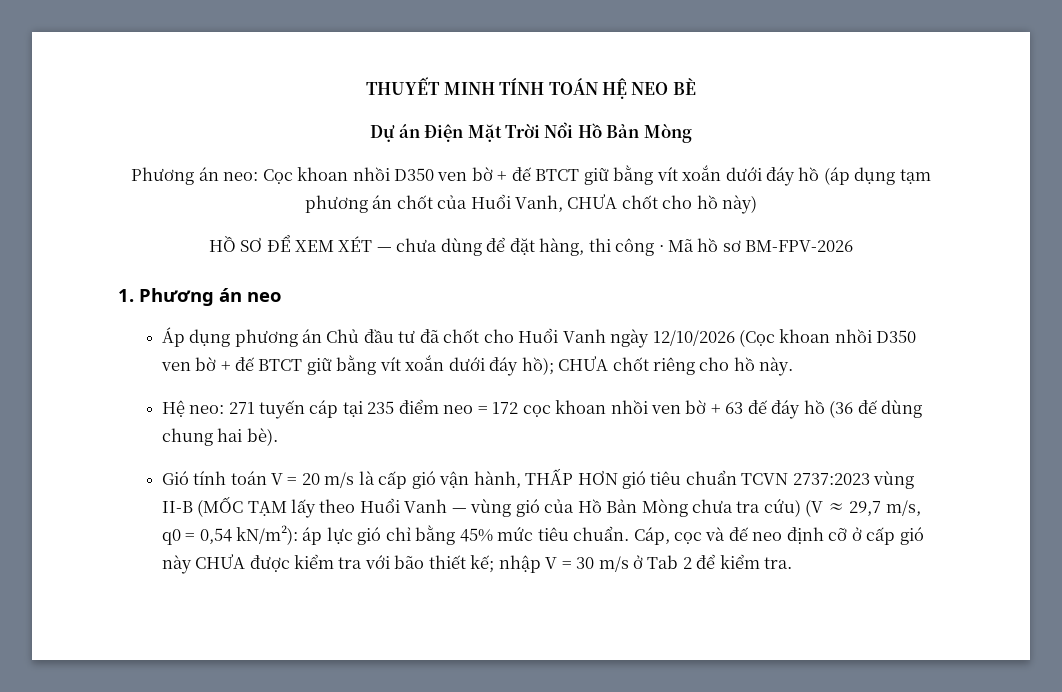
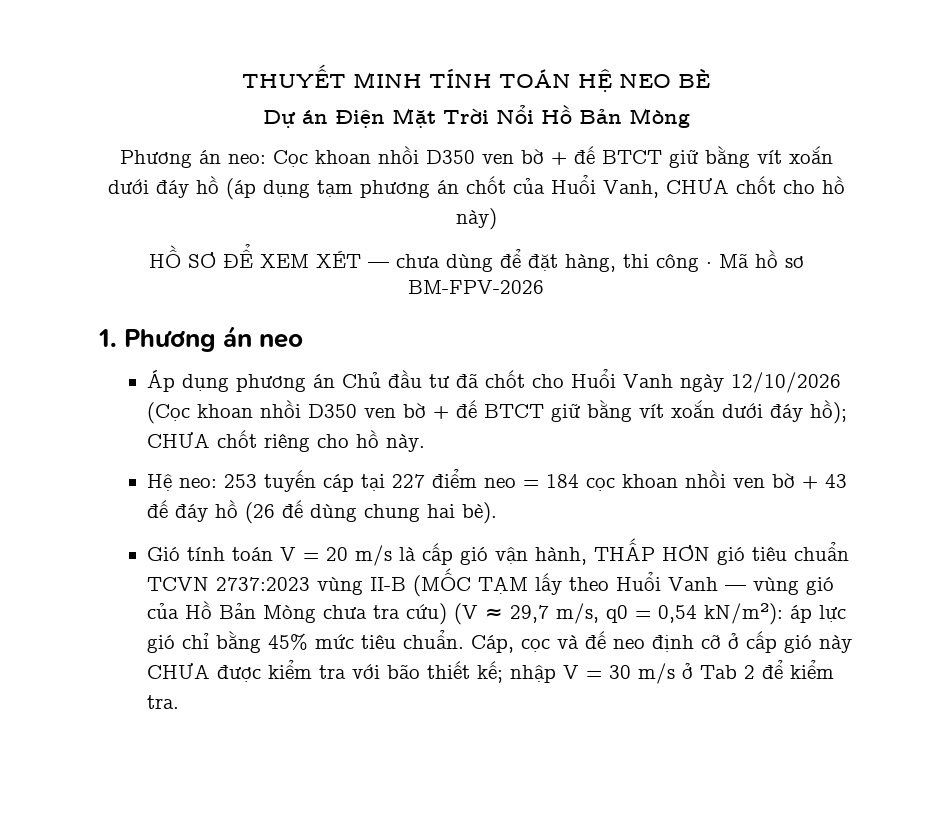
[228,402,255,414] 271 -> [224,474,258,488] 253
[367,401,395,414] 235 -> [392,474,426,488] 227
[492,402,519,414] 172 -> [546,474,580,488] 184
[725,402,744,414] 63 -> [825,474,848,488] 43
[829,400,854,418] (36 -> [245,502,276,524] (26

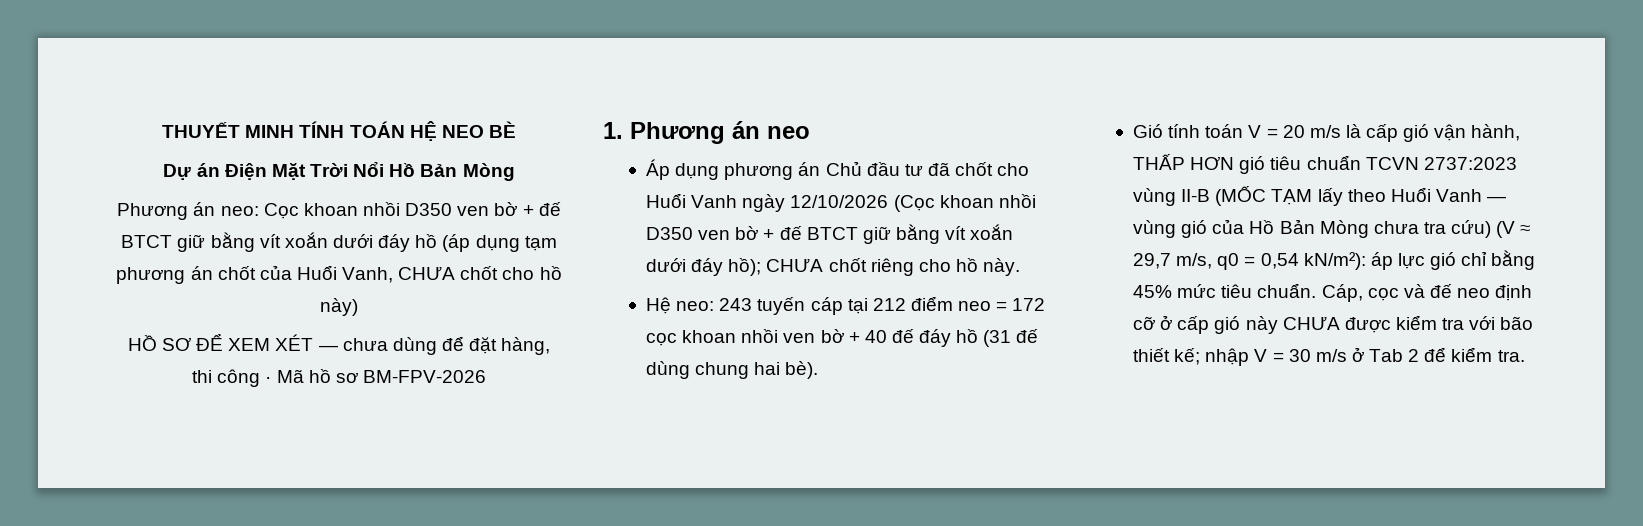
[224,474,258,488] 253 -> [719,298,753,311] 243
[392,474,426,488] 227 -> [872,298,906,311] 212
[546,474,580,488] 184 -> [1012,298,1046,311] 172
[825,474,848,488] 43 -> [864,330,887,343] 40
[245,502,276,524] (26 -> [983,330,1012,347] (31

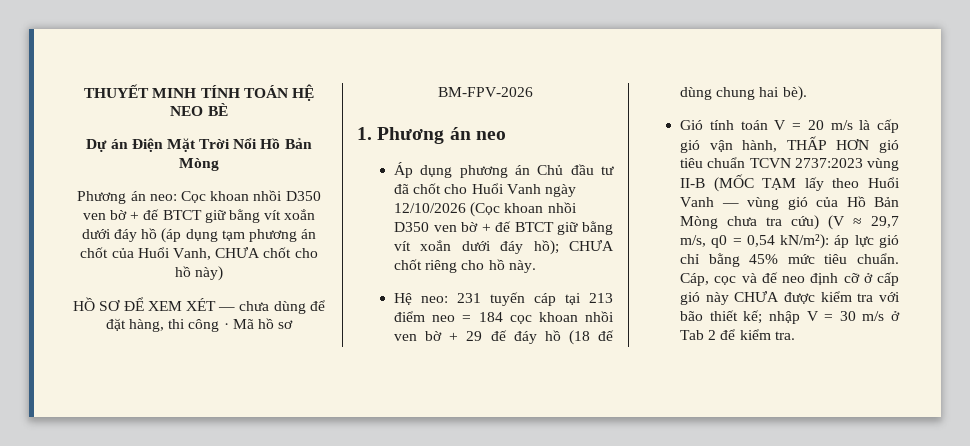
[719,298,753,311] 243 -> [457,293,482,303] 231
[872,298,906,311] 212 -> [589,293,613,303] 213
[1012,298,1046,311] 172 -> [478,312,503,322] 184
[864,330,887,343] 40 -> [466,331,483,341] 29
[983,330,1012,347] (31 -> [568,330,590,345] (18

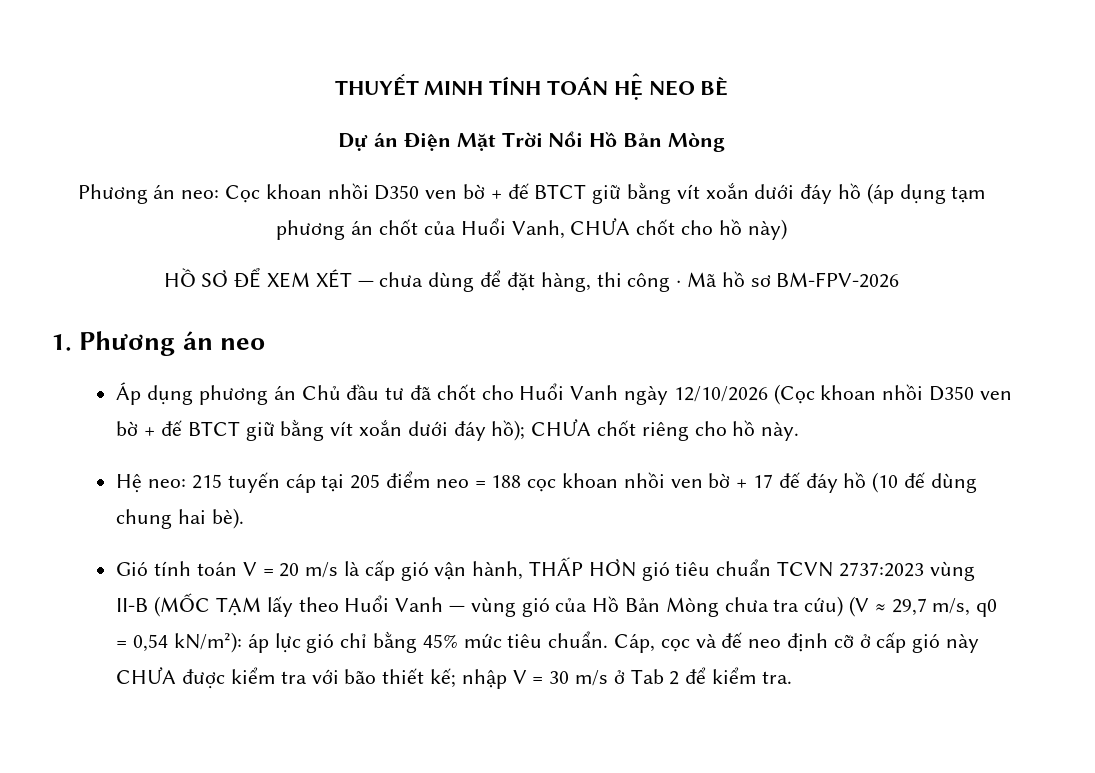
[457,293,482,303] 231 -> [191,474,222,489] 215
[589,293,613,303] 213 -> [350,474,381,489] 205
[478,312,503,322] 184 -> [491,475,522,488] 188
[466,331,483,341] 29 -> [752,474,773,488] 17
[568,330,590,345] (18 -> [872,472,899,493] (10

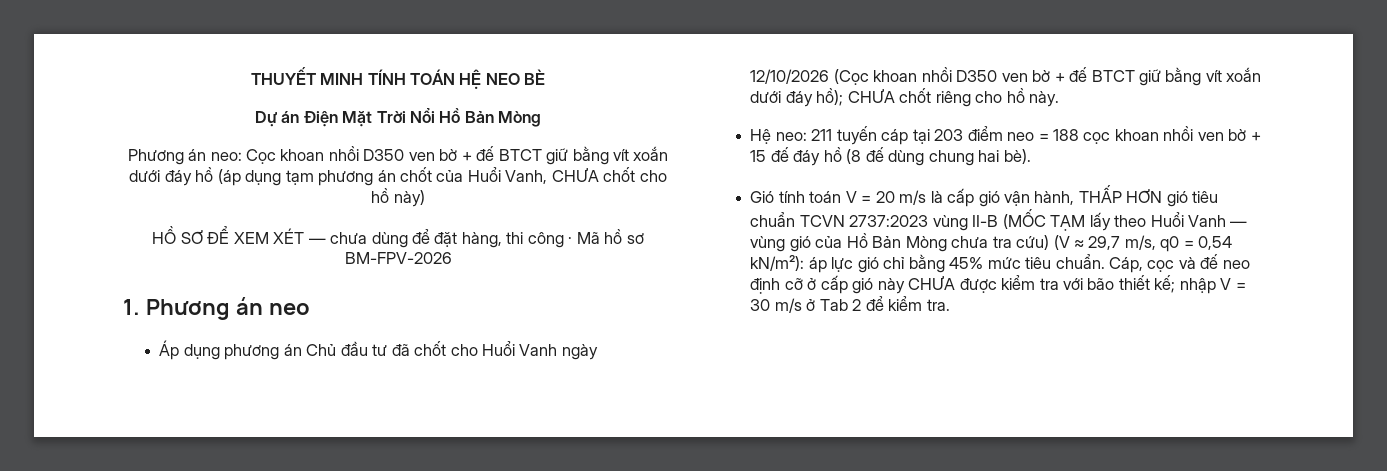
[191,474,222,489] 215 -> [811,129,833,141] 211
[350,474,381,489] 205 -> [934,129,964,141] 203
[752,474,773,488] 17 -> [750,150,767,162] 15
[872,472,899,493] (10 -> [846,149,862,164] (8

